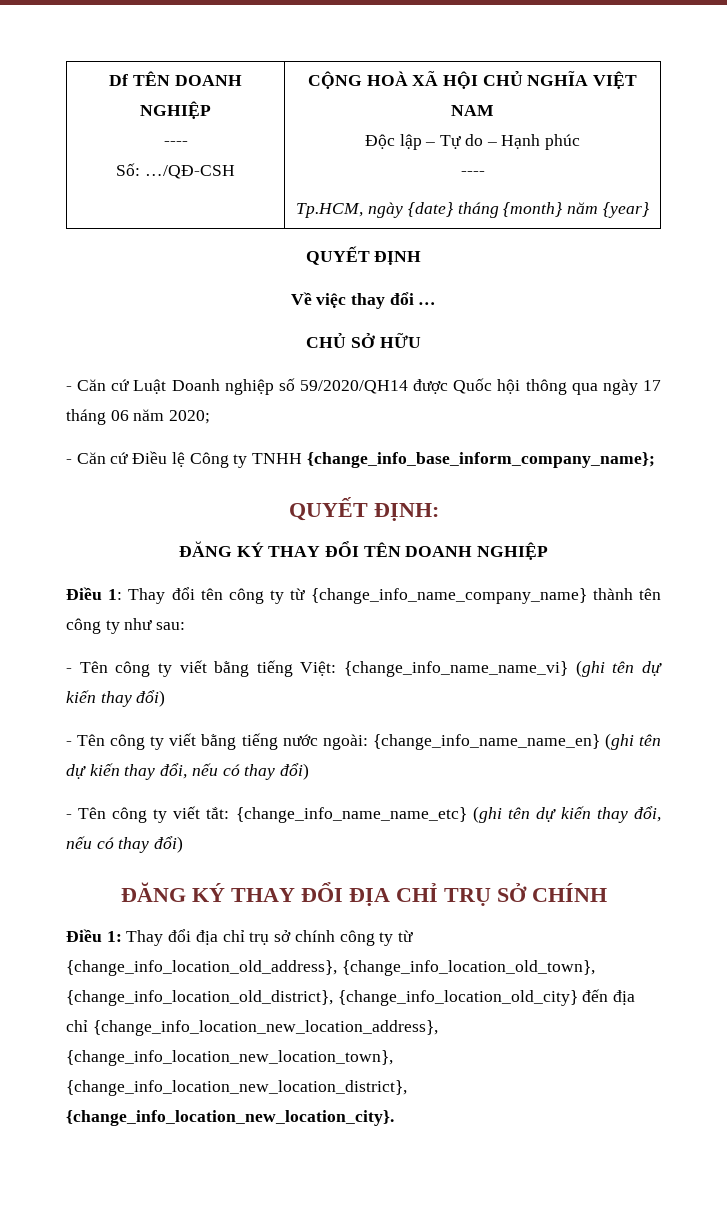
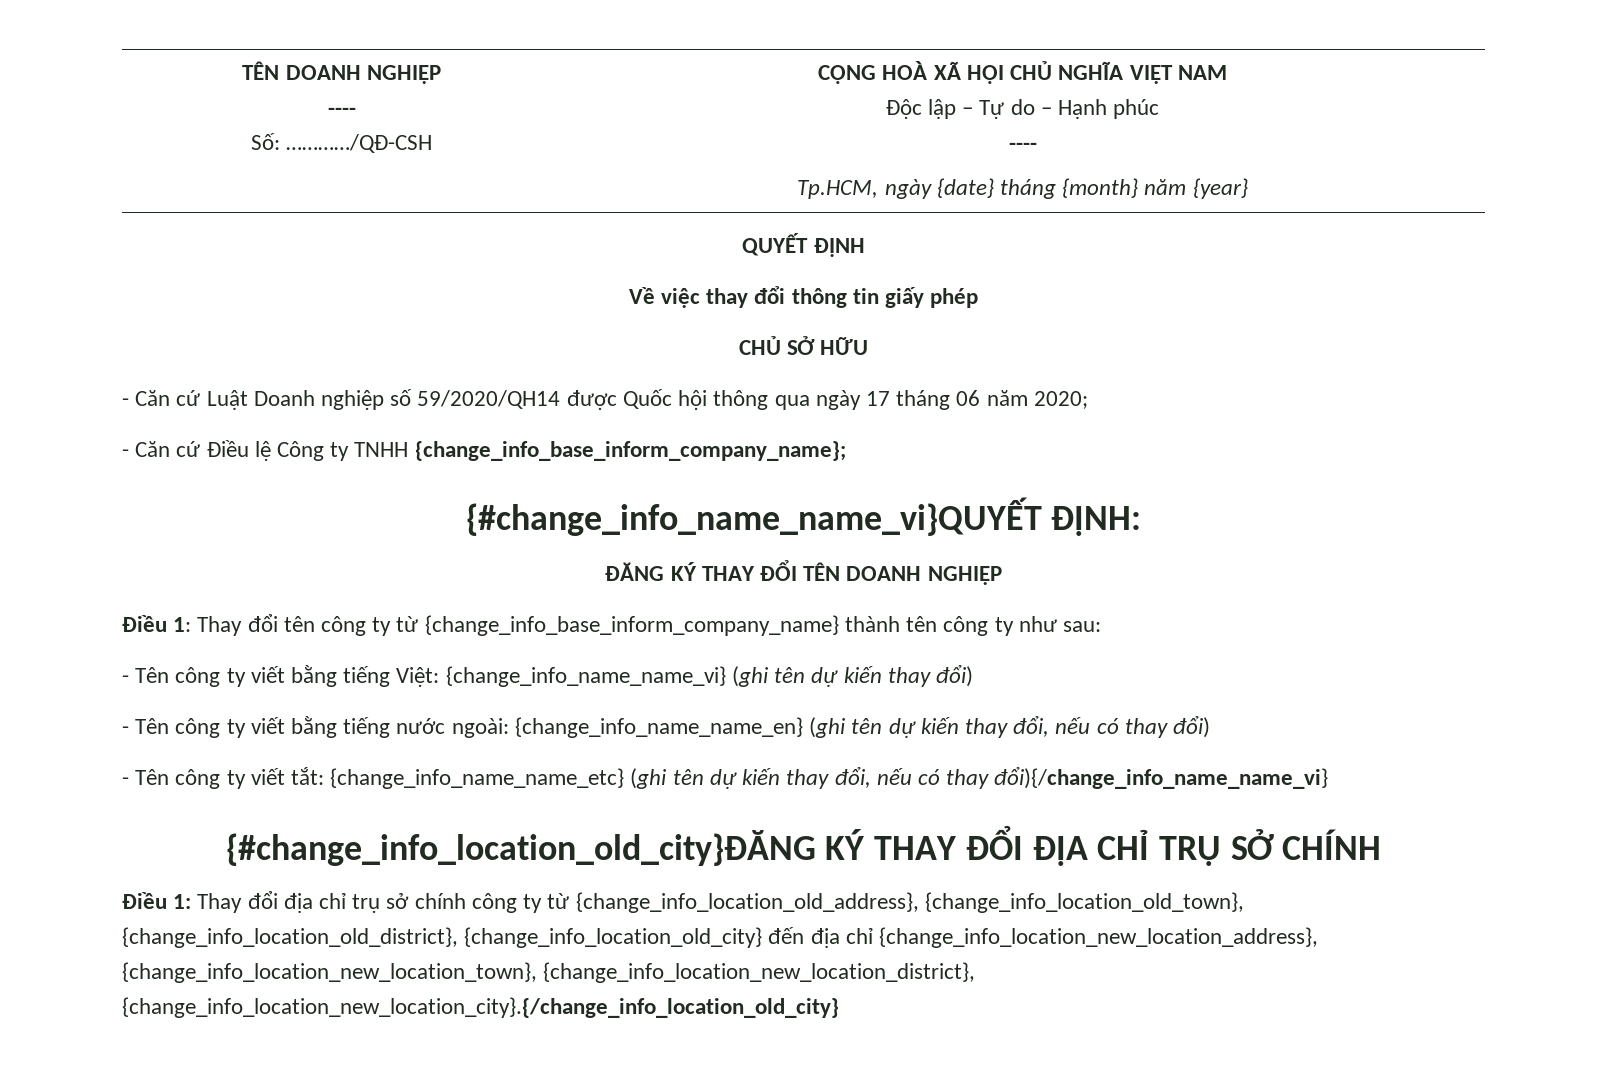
[109,74,129,86] Df -> (242, 70) none
[144,165,235,179] …/QĐ-CSH -> [286,134,433,153] …………/QĐ-CSH
[418,302,437,305] … -> [791,287,979,308] thông tin giấy phép
[288,497,368,521] QUYẾT -> [465,497,1042,536] {#change_info_name_name_vi}QUYẾT
[310,588,587,604] {change_info_name_company_name} -> [424,615,839,636] {change_info_base_inform_company_name}
[154,836,184,853] [120,882,186,902] đổi) // ĐĂNG -> [994,767,1329,789] [225,830,816,866] đổi){/change_info_name_name_vi} // {#change_info_location_old_city}ĐĂNG
[66,1110,394,1126] {change_info_location_new_location_city}. -> [122,997,839,1018] {change_info_location_new_location_city}.{/change_info_location_old_city}

